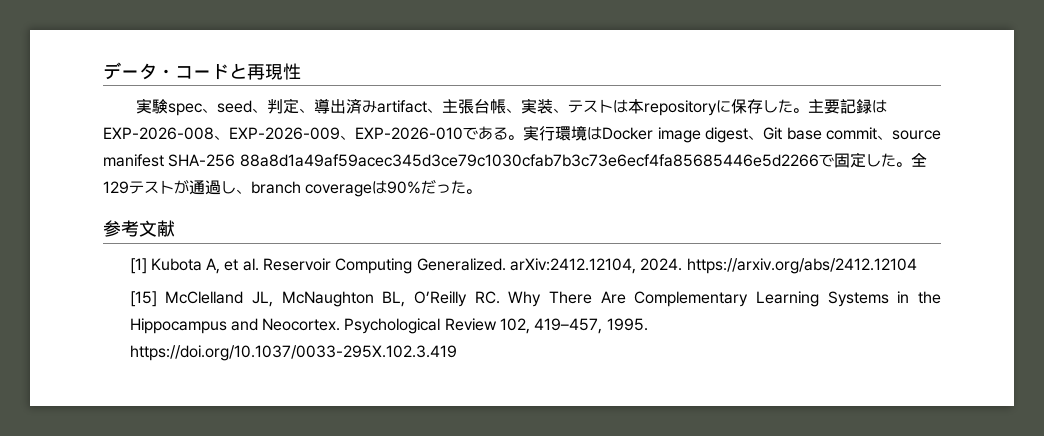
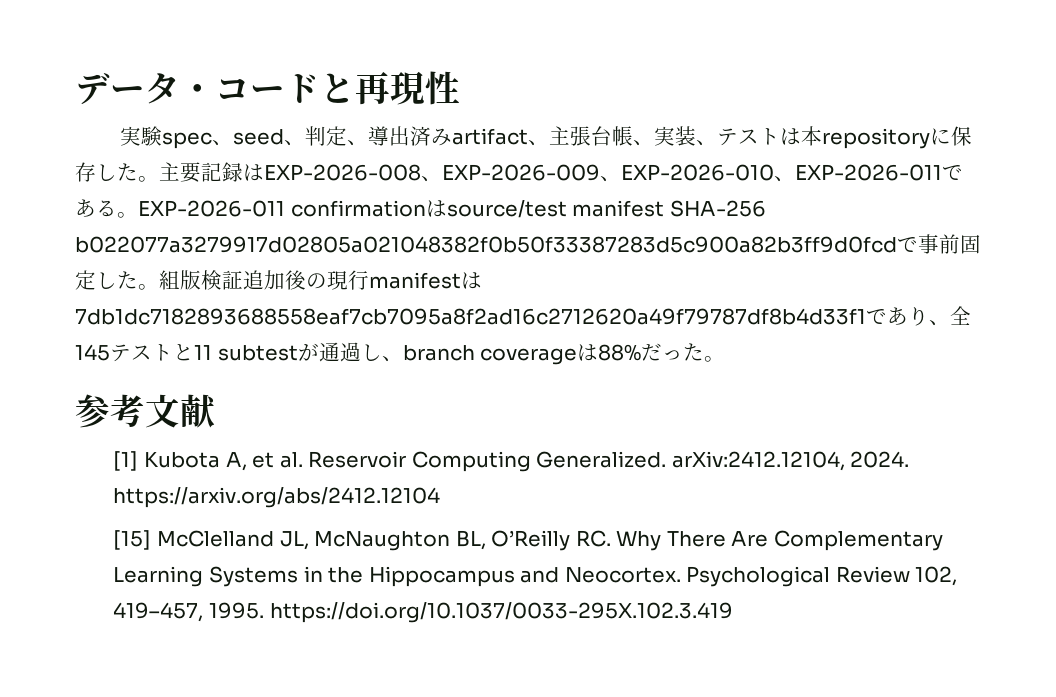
(463, 133) none -> [774,164,942,182] 、EXP-2026-011
[523,125,941,143] [103,152,927,168] [103,180,174,194] 実行環境はDocker image digest、Git base commit、source manifest SHA-256 88a8d1a49af59acec345d3ce79c1030cfab7b3c73e6ecf4fa85685446e5d2266で固定した。全129テスト -> [138,200,766,218] [75,234,981,254] [75,270,482,290] [75,306,971,326] [75,344,298,362] EXP-2026-011 confirmationはsource/test manifest SHA-256 b022077a3279917d02805a021048382f0b50f33387283d5c900a82b3ff9d0fcdで事前固定した。組版検証追加後の現行manifestは7db1dc7182893688558eaf7cb7095a8f2ad16c2712620a49f79787df8b4d33f1であり、全145テストと11 subtest
[387,181,422,194] 90% -> [598,344,642,361] 88%

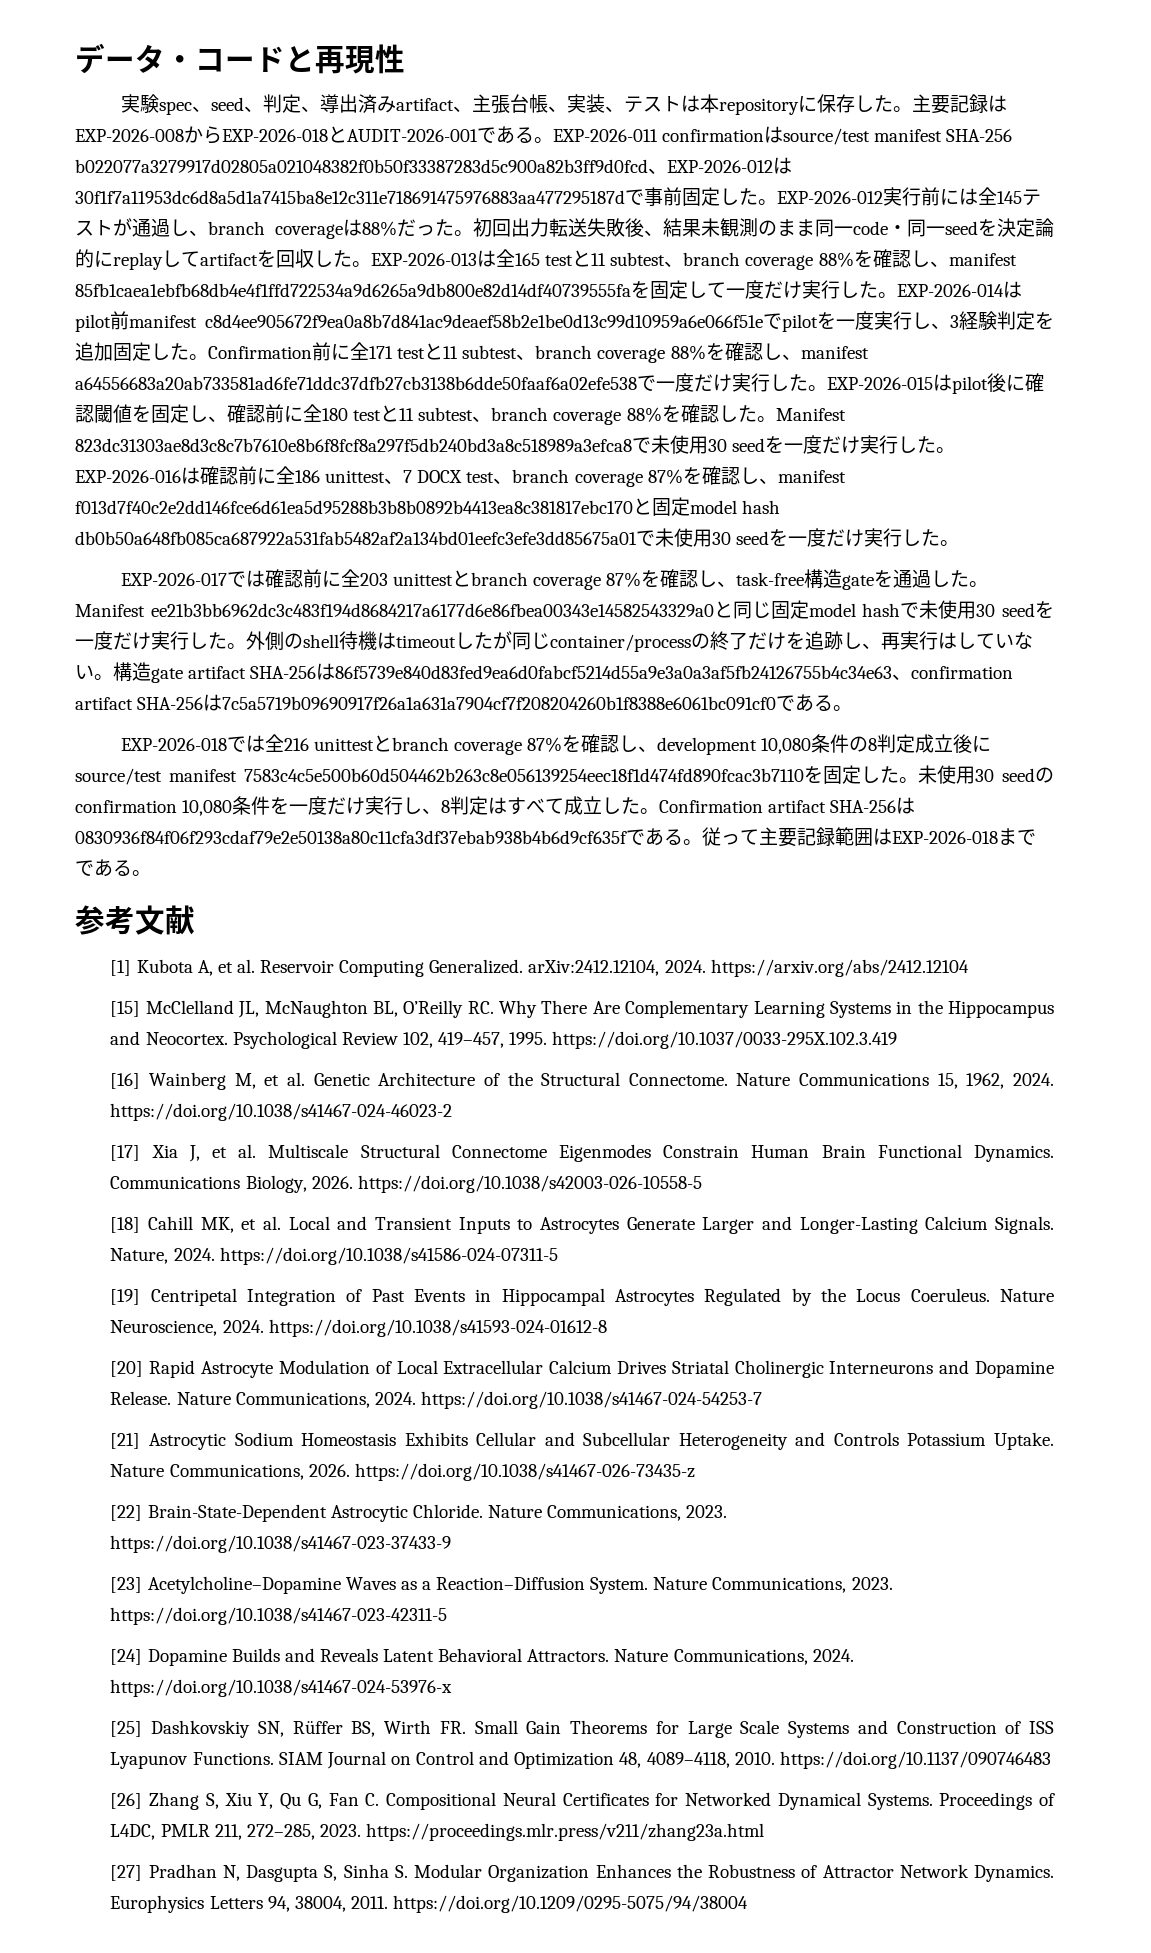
[421,164,942,182] 、EXP-2026-009、EXP-2026-010、EXP-2026-011 -> [184,126,478,144] からEXP-2026-018とAUDIT-2026-001
(897, 244) none -> [648,157,792,174] [75,190,625,204] 、EXP-2026-012は30f1f7a11953dc6d8a5d1a7415ba8e12c311e718691475976883aa477295187d
[159,270,482,290] [75,307,950,326] 組版検証追加後の現行manifestは7db1dc7182893688558eaf7cb7095a8f2ad16c2712620a49f79787df8b4d33f1であり、 -> [777,187,978,206] EXP-2026-012実行前には
[173,344,298,361] と11 subtest -> (113, 228) none
(726, 359) none -> [473,218,1054,237] [75,249,1017,270] [75,280,1022,299] [75,311,1054,332] [75,342,869,363] [75,373,1044,394] [75,404,846,425] [75,435,956,454] [75,466,846,487] [75,497,781,516] [75,528,960,547] [120,569,989,590] [75,600,1054,619] [75,631,1033,652] [75,662,1014,683] [75,694,853,712] [120,734,992,755] [75,765,1054,785] [75,796,916,816] [75,827,1036,847] [75,859,151,877] 初回出力転送失敗後、結果未観測のまま同一code・同一seedを決定論的にreplayしてartifactを回収した。EXP-2026-013は全165 testと11 subtest、branch coverage 88%を確認し、manifest 85fb1caea1ebfb68db4e4f1ffd722534a9d6265a9db800e82d14df40739555faを固定して一度だけ実行した。EXP-2026-014はpilot前manifest c8d4ee905672f9ea0a8b7d841ac9deaef58b2e1be0d13c99d10959a6e066f51eでpilotを一度実行し、3経験判定を追加固定した。Confirmation前に全171 testと11 subtest、branch coverage 88%を確認し、manifest a64556683a20ab733581ad6fe71ddc37dfb27cb3138b6dde50faaf6a02efe538で一度だけ実行した。EXP-2026-015はpilot後に確認閾値を固定し、確認前に全180 testと11 subtest、branch coverage 88%を確認した。Manifest 823dc31303ae8d3c8c7b7610e8b6f8fcf8a297f5db240bd3a8c518989a3efca8で未使用30 seedを一度だけ実行した。EXP-2026-016は確認前に全186 unittest、7 DOCX test、branch coverage 87%を確認し、manifest f013d7f40c2e2dd146fce6d61ea5d95288b3b8b0892b4413ea8c381817ebc170と固定model hash db0b50a648fb085ca687922a531fab5482af2a134bd01eefc3efe3dd85675a01で未使用30 seedを一度だけ実行した。 // EXP-2026-017では確認前に全203 unittestとbranch coverage 87%を確認し、task-free構造gateを通過した。Manifest ee21b3bb6962dc3c483f194d8684217a6177d6e86fbea00343e14582543329a0と同じ固定model hashで未使用30 seedを一度だけ実行した。外側のshell待機はtimeoutしたが同じcontainer/processの終了だけを追跡し、再実行はしていない。構造gate artifact SHA-256は86f5739e840d83fed9ea6d0fabcf5214d55a9e3a0a3af5fb24126755b4c34e63、confirmation artifact SHA-256は7c5a5719b09690917f26a1a631a7904cf7f208204260b1f8388e6061bc091cf0である。 // EXP-2026-018では全216 unittestとbranch coverage 87%を確認し、development 10,080条件の8判定成立後にsource/test manifest 7583c4c5e500b60d504462b263c8e056139254eec18f1d474fd890fcac3b7110を固定した。未使用30 seedのconfirmation 10,080条件を一度だけ実行し、8判定はすべて成立した。Confirmation artifact SHA-256は0830936f84f06f293cdaf79e2e50138a80c11cfa3df37ebab938b4b6d9cf635fである。従って主要記録範囲はEXP-2026-018までである。
(733, 612) none -> [110,1072,1054,1090] [110,1103,453,1121] [110,1144,1054,1162] [110,1175,702,1193] [110,1216,1054,1234] [110,1247,558,1265] [110,1288,1054,1306] [110,1319,607,1337] [110,1360,1055,1378] [110,1391,762,1409] [110,1432,1054,1450] [110,1463,695,1481] [110,1504,728,1522] [110,1535,452,1553] [110,1576,893,1594] [110,1607,448,1625] [110,1648,854,1666] [110,1679,453,1697] [110,1720,1055,1738] [110,1751,1051,1769] [110,1792,1056,1810] [110,1823,765,1841] [110,1864,1055,1882] [110,1895,749,1913] // [16] Wainberg M, et al. Genetic Architecture of the Structural Connectome. Nature Communications 15, 1962, 2024. https://doi.org/10.1038/s41467-024-46023-2 // [17] Xia J, et al. Multiscale Structural Connectome Eigenmodes Constrain Human Brain Functional Dynamics. Communications Biology, 2026. https://doi.org/10.1038/s42003-026-10558-5 // [18] Cahill MK, et al. Local and Transient Inputs to Astrocytes Generate Larger and Longer-Lasting Calcium Signals. Nature, 2024. https://doi.org/10.1038/s41586-024-07311-5 // [19] Centripetal Integration of Past Events in Hippocampal Astrocytes Regulated by the Locus Coeruleus. Nature Neuroscience, 2024. https://doi.org/10.1038/s41593-024-01612-8 // [20] Rapid Astrocyte Modulation of Local Extracellular Calcium Drives Striatal Cholinergic Interneurons and Dopamine Release. Nature Communications, 2024. https://doi.org/10.1038/s41467-024-54253-7 // [21] Astrocytic Sodium Homeostasis Exhibits Cellular and Subcellular Heterogeneity and Controls Potassium Uptake. Nature Communications, 2026. https://doi.org/10.1038/s41467-026-73435-z // [22] Brain-State-Dependent Astrocytic Chloride. Nature Communications, 2023. https://doi.org/10.1038/s41467-023-37433-9 // [23] Acetylcholine–Dopamine Waves as a Reaction–Diffusion System. Nature Communications, 2023. https://doi.org/10.1038/s41467-023-42311-5 // [24] Dopamine Builds and Reveals Latent Behavioral Attractors. Nature Communications, 2024. https://doi.org/10.1038/s41467-024-53976-x // [25] Dashkovskiy SN, Rüffer BS, Wirth FR. Small Gain Theorems for Large Scale Systems and Construction of ISS Lyapunov Functions. SIAM Journal on Control and Optimization 48, 4089–4118, 2010. https://doi.org/10.1137/090746483 // [26] Zhang S, Xiu Y, Qu G, Fan C. Compositional Neural Certificates for Networked Dynamical Systems. Proceedings of L4DC, PMLR 211, 272–285, 2023. https://proceedings.mlr.press/v211/zhang23a.html // [27] Pradhan N, Dasgupta S, Sinha S. Modular Organization Enhances the Robustness of Attractor Network Dynamics. Europhysics Letters 94, 38004, 2011. https://doi.org/10.1209/0295-5075/94/38004

